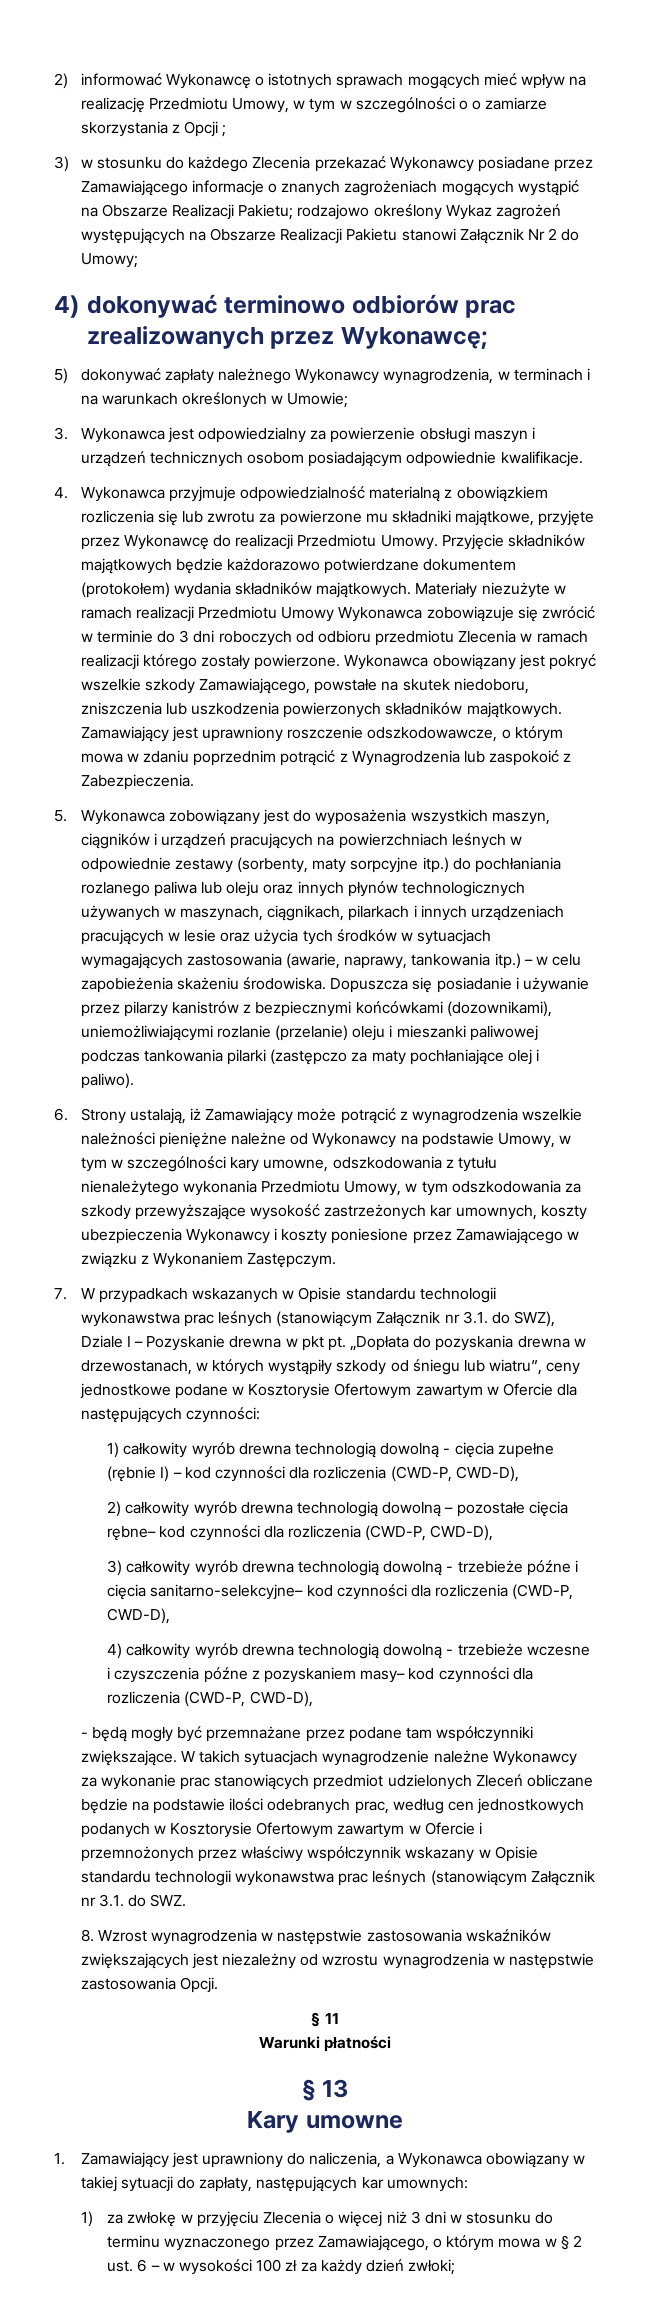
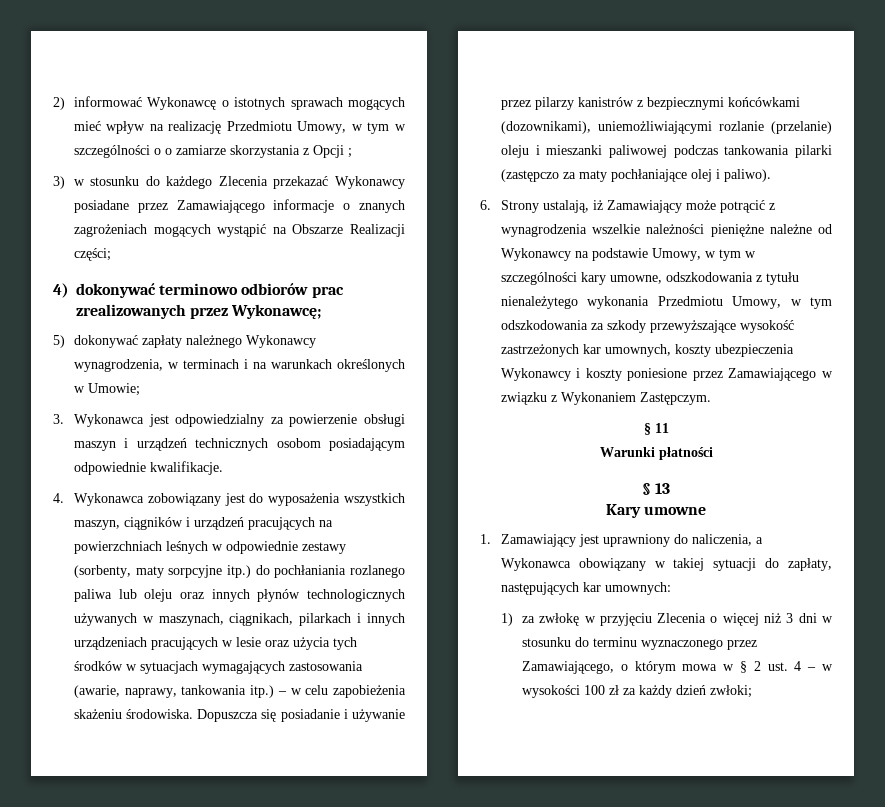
[238,204,561,220] [80,228,580,244] [80,253,138,268] Pakietu; rodzajowo określony Wykaz zagrożeń występujących na Obszarze Realizacji Pakietu stanowi Załącznik Nr 2 do Umowy; -> [73,248,111,261] części;
[168,486,548,502] [80,510,595,526] [80,534,585,550] [80,558,517,574] [80,582,566,598] [80,606,595,622] [80,630,588,646] [80,654,596,670] [80,678,529,694] [80,702,562,718] [80,726,563,742] [80,750,572,766] [80,774,194,790] [54,810,165,825] przyjmuje odpowiedzialność materialną z obowiązkiem rozliczenia się lub zwrotu za powierzone mu składniki majątkowe, przyjęte przez Wykonawcę do realizacji Przedmiotu Umowy. Przyjęcie składników majątkowych będzie każdorazowo potwierdzane dokumentem (protokołem) wydania składników majątkowych. Materiały niezużyte w ramach realizacji Przedmiotu Umowy Wykonawca zobowiązuje się zwrócić w terminie do 3 dni roboczych od odbioru przedmiotu Zlecenia w ramach realizacji którego zostały powierzone. Wykonawca obowiązany jest pokryć wszelkie szkody Zamawiającego, powstałe na skutek niedoboru, zniszczenia lub uszkodzenia powierzonych składników majątkowych. Zamawiający jest uprawniony roszczenie odszkodowawcze, o którym mowa w zdaniu poprzednim potrącić z Wynagrodzenia lub zaspokoić z Zabezpieczenia. // 5. Wykonawca -> (144, 499) none
[54,1287,496,1303] [80,1311,556,1327] [80,1335,586,1351] [80,1359,581,1375] [79,1383,578,1399] [80,1407,260,1423] [107,1442,554,1458] [107,1466,519,1482] [107,1501,568,1517] [107,1525,494,1541] [107,1560,578,1576] [107,1584,574,1600] [107,1608,171,1624] [107,1643,590,1659] [107,1667,533,1683] [107,1691,313,1707] [80,1726,534,1742] [80,1750,577,1766] [80,1774,593,1790] [80,1798,585,1814] [80,1822,482,1838] [80,1846,538,1862] [80,1870,595,1886] [80,1894,187,1907] [80,1929,551,1945] [80,1953,594,1969] [80,1977,218,1993] // 7. W przypadkach wskazanych w Opisie standardu technologii wykonawstwa prac leśnych (stanowiącym Załącznik nr 3.1. do SWZ), Dziale I – Pozyskanie drewna w pkt pt. „Dopłata do pozyskania drewna w drzewostanach, w których wystąpiły szkody od śniegu lub wiatru”, ceny jednostkowe podane w Kosztorysie Ofertowym zawartym w Ofercie dla następujących czynności: // 1) całkowity wyrób drewna technologią dowolną - cięcia zupełne (rębnie I) – kod czynności dla rozliczenia (CWD-P, CWD-D), // 2) całkowity wyrób drewna technologią dowolną – pozostałe cięcia rębne– kod czynności dla rozliczenia (CWD-P, CWD-D), // 3) całkowity wyrób drewna technologią dowolną - trzebieże późne i cięcia sanitarno-selekcyjne– kod czynności dla rozliczenia (CWD-P, CWD-D), // 4) całkowity wyrób drewna technologią dowolną - trzebieże wczesne i czyszczenia późne z pozyskaniem masy– kod czynności dla rozliczenia (CWD-P, CWD-D), // - będą mogły być przemnażane przez podane tam współczynniki zwiększające. W takich sytuacjach wynagrodzenie należne Wykonawcy za wykonanie prac stanowiących przedmiot udzielonych Zleceń obliczane będzie na podstawie ilości odebranych prac, według cen jednostkowych podanych w Kosztorysie Ofertowym zawartym w Ofercie i przemnożonych przez właściwy współczynnik wskazany w Opisie standardu technologii wykonawstwa prac leśnych (stanowiącym Załącznik nr 3.1. do SWZ. // 8. Wzrost wynagrodzenia w następstwie zastosowania wskaźników zwiększających jest niezależny od wzrostu wynagrodzenia w następstwie zastosowania Opcji. -> (711, 398) none
[137,2259,148,2272] 6 -> [794,661,802,671] 4

